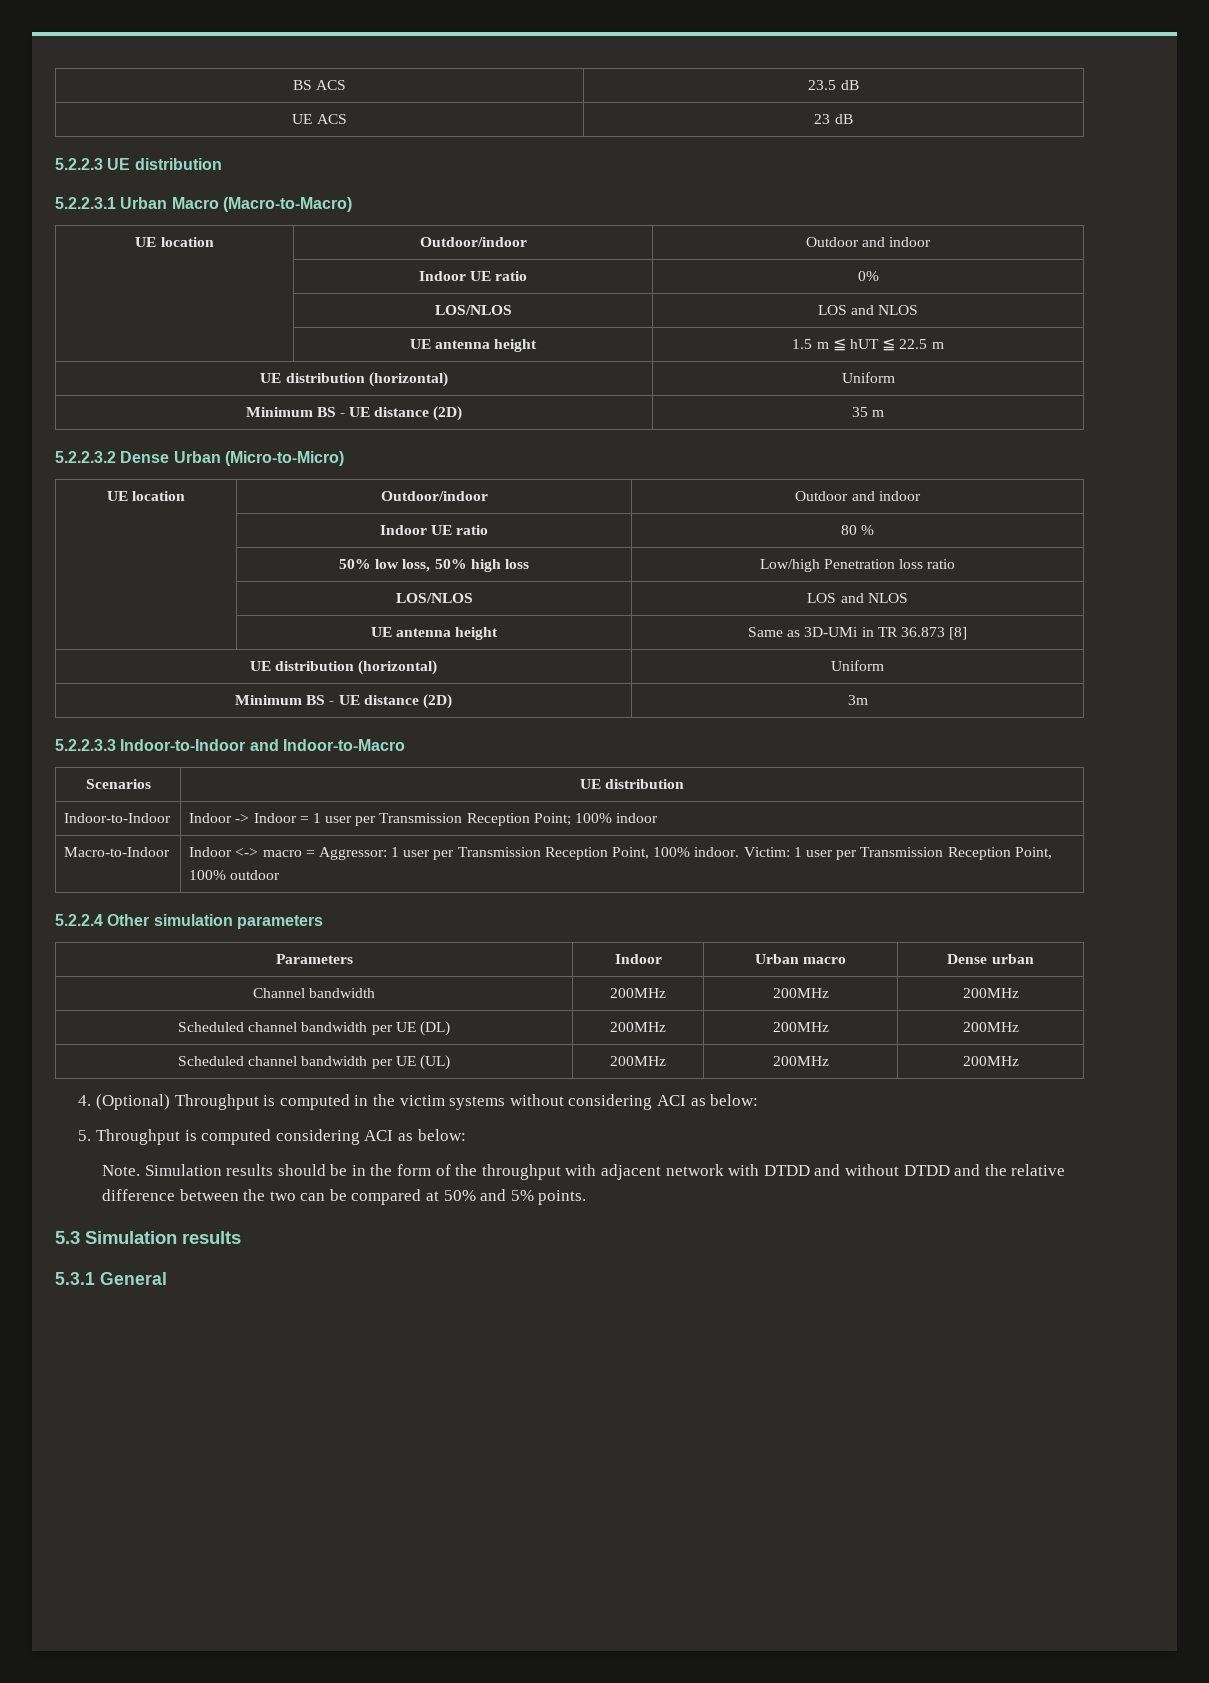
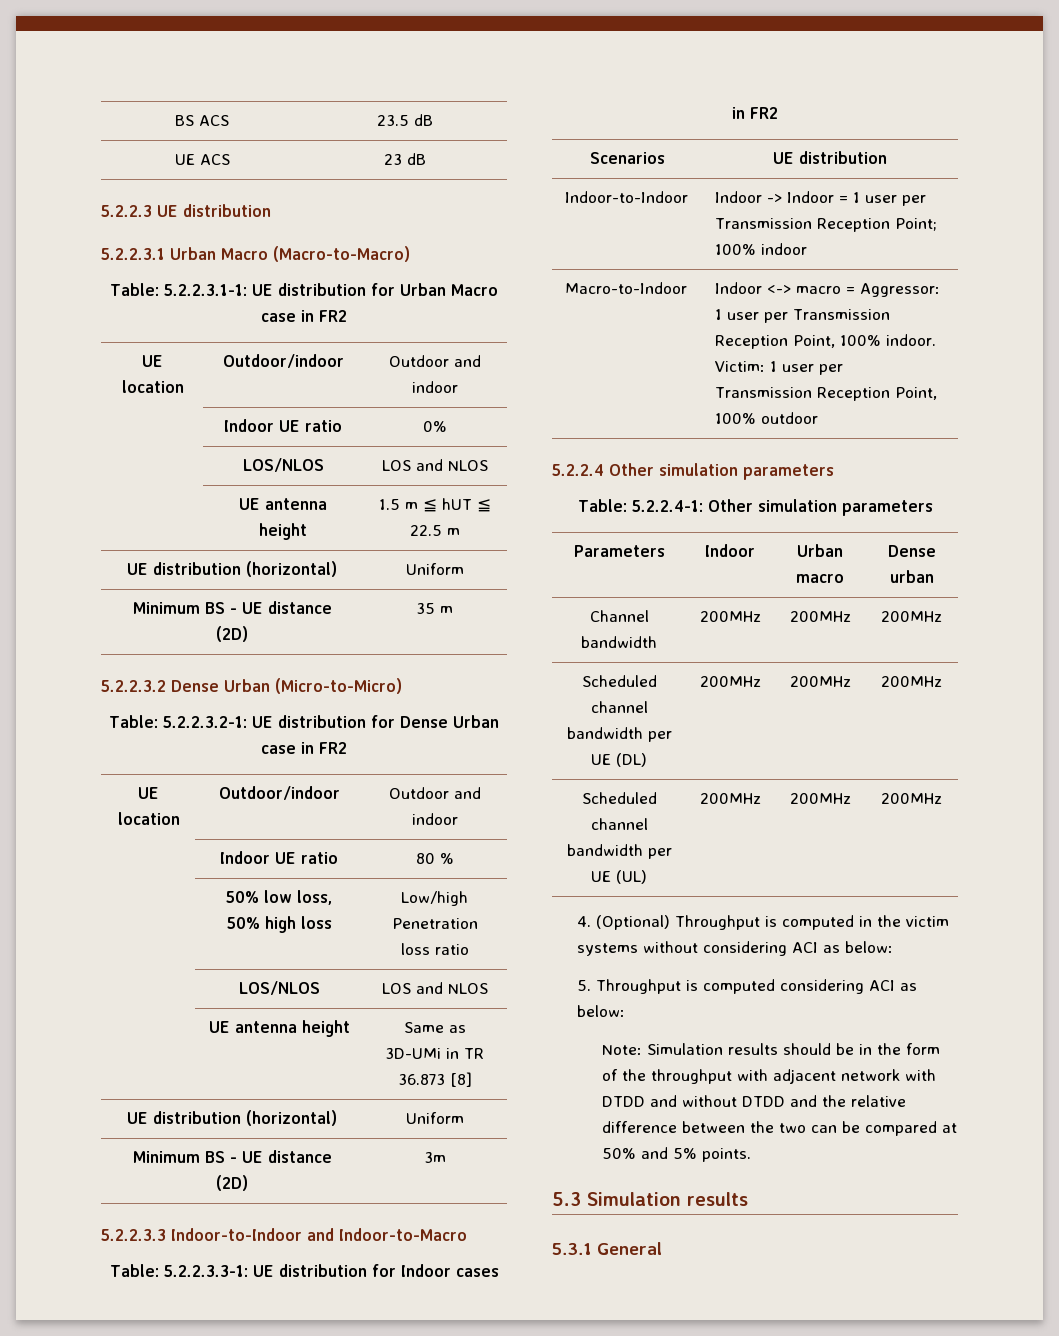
(352, 204) none -> [110,283,498,296] [261,310,347,322] // Table: 5.2.2.3.1-1: UE distribution for Urban Macro case in FR2
(344, 458) none -> [109,715,499,728] [261,742,347,754] // Table: 5.2.2.3.2-1: UE distribution for Dense Urban case in FR2
(405, 745) none -> [109,1264,499,1277] [732,107,778,119] // Table: 5.2.2.3.3-1: UE distribution for Indoor cases in FR2
(323, 922) none -> [577,499,933,516] // Table: 5.2.2.4-1: Other simulation parameters
[101,1165,140,1176] Note. -> [602,1045,643,1055] Note:

